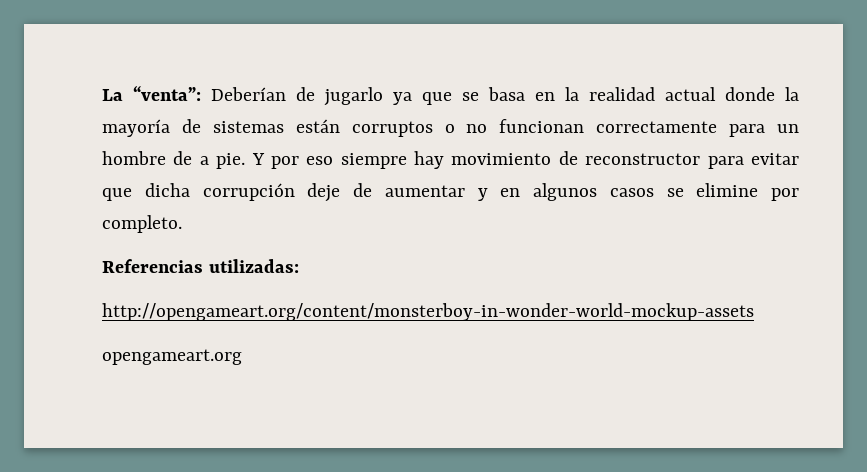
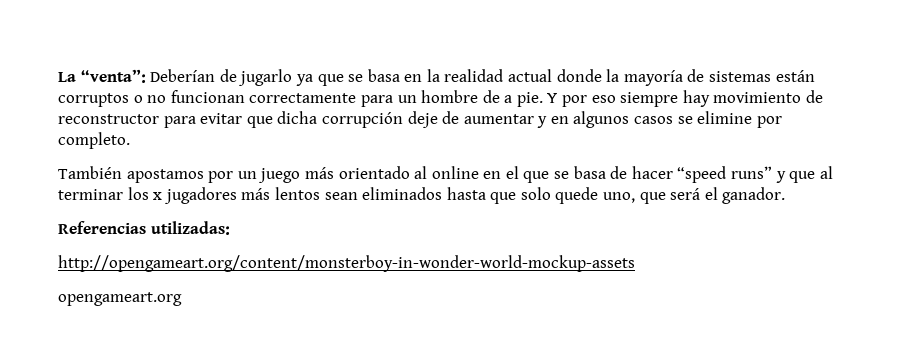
(182, 224) none -> [58,166,833,183] [58,187,786,204] // También apostamos por un juego más orientado al online en el que se basa de hacer “speed runs” y que al terminar los x jugadores más lentos sean eliminados hasta que solo quede uno, que será el ganador.

